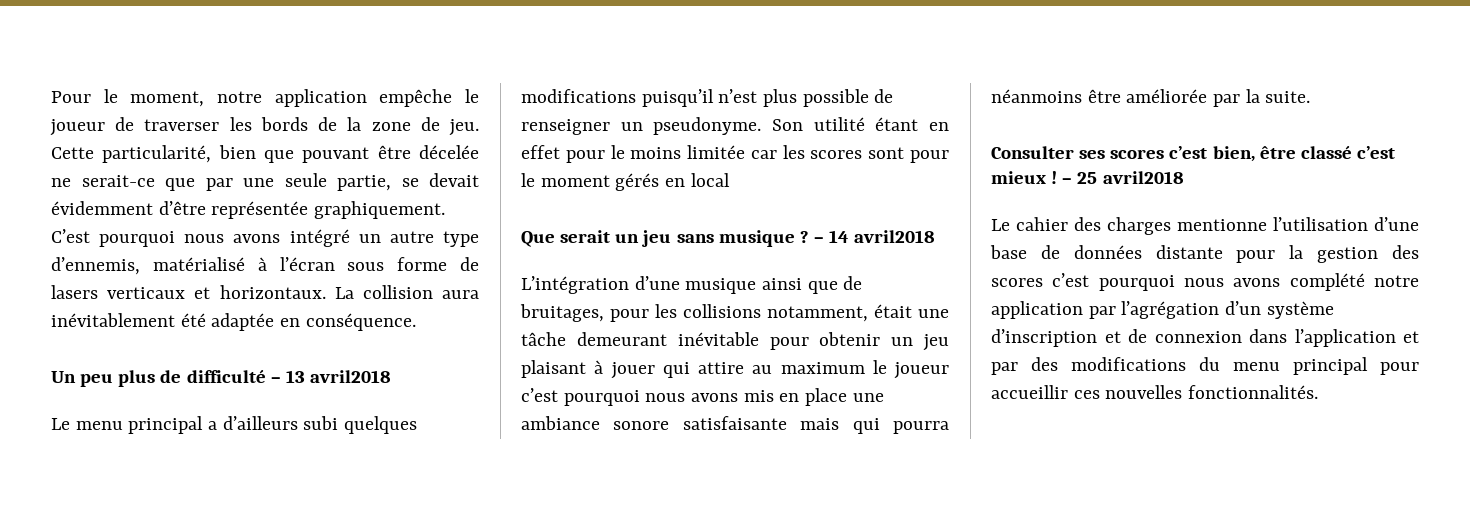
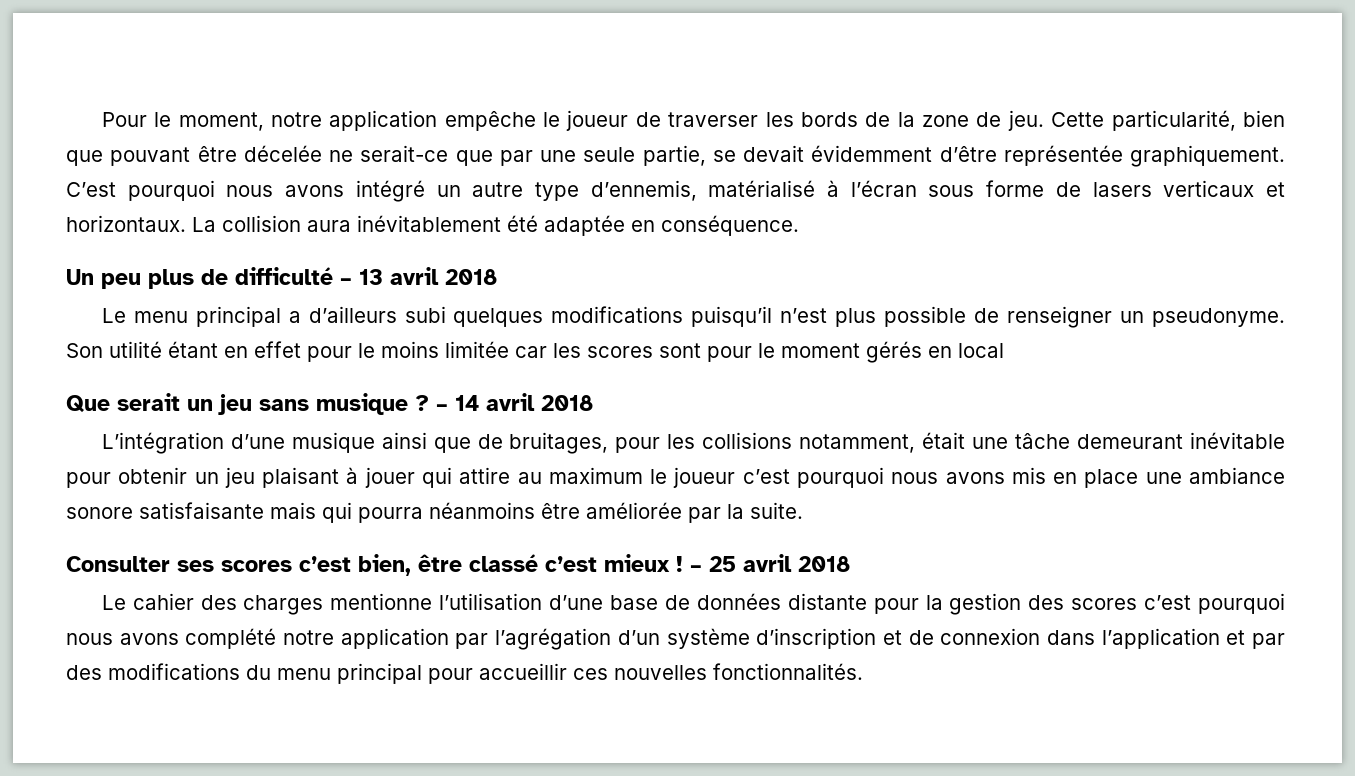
[309,370,391,383] avril2018 -> [390,267,497,285] avril 2018
[854,230,936,243] avril2018 -> [486,393,593,411] avril 2018
[1102,171,1184,184] avril2018 -> [743,554,850,572] avril 2018

